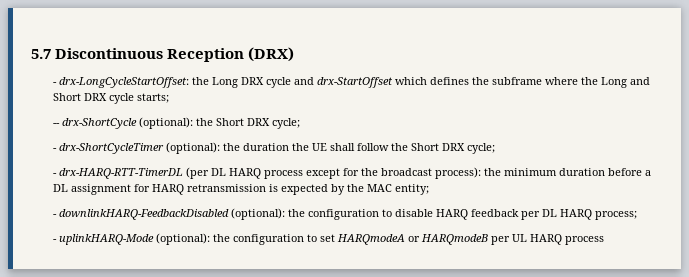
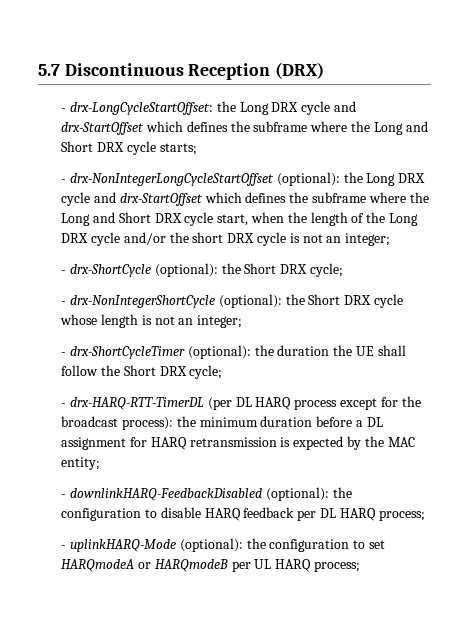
[52,123,60,126] -- -> [61,172,426,186] [61,192,429,206] [61,212,418,226] [61,232,391,246] [61,270,67,274] - drx-NonIntegerLongCycleStartOffset (optional): the Long DRX cycle and drx-StartOffset which defines the subframe where the Long and Short DRX cycle start, when the length of the Long DRX cycle and/or the short DRX cycle is not an integer; // -
(300, 123) none -> [61,294,403,308] [60,314,243,328] // - drx-NonIntegerShortCycle (optional): the Short DRX cycle whose length is not an integer;
[564,236,604,245] process -> [313,561,360,572] process;

